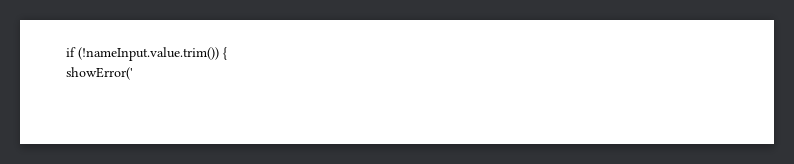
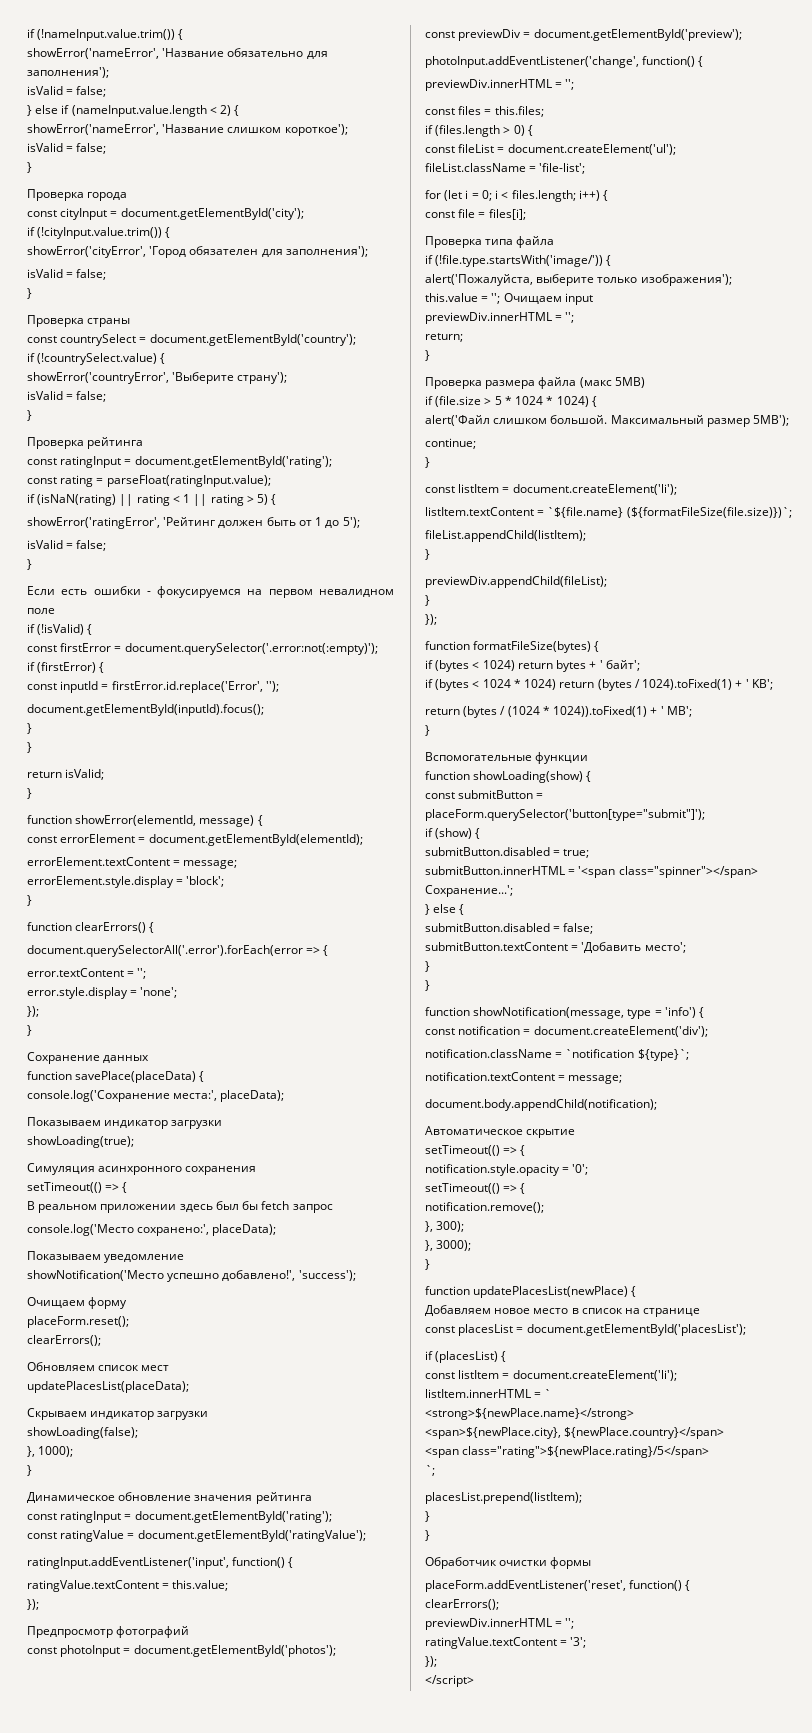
[66,67,133,80] showError(' -> [27,48,328,59] [27,67,109,78] [27,86,107,97] [27,105,240,117] [27,124,348,136] [27,143,107,154] [27,162,32,173] [27,189,128,201] [27,208,304,220] [27,227,171,239] [27,246,368,258] [27,269,107,280] [27,288,32,299] [27,315,131,327] [27,334,356,346] [27,353,166,365] [27,372,288,384] [27,391,107,402] [27,410,32,421] [27,437,144,449] [27,456,332,468] [27,475,271,487] [27,494,277,506] [27,517,360,529] [27,540,107,551] [27,559,32,570] [27,586,394,598] [27,608,55,614] [27,624,93,635] [27,643,378,655] [27,662,105,673] [27,681,279,693] [27,704,264,716] [27,723,32,734] [27,742,32,753] [27,769,105,780] [27,788,32,799] [27,815,263,827] [27,834,363,846] [27,857,238,869] [27,876,225,888] [27,895,32,906] [27,922,155,933] [27,945,329,957] [27,968,147,979] [27,987,178,999] [27,1006,39,1017] [27,1025,32,1036] [27,1052,150,1064] [27,1071,205,1083] [27,1090,285,1102] [27,1117,223,1129] [27,1136,134,1148] [27,1163,257,1175] [27,1182,128,1193] [27,1201,333,1213] [27,1224,277,1236] [27,1251,185,1263] [27,1270,356,1282] [27,1297,128,1309] [27,1316,129,1328] [27,1335,101,1346] [27,1362,170,1371] [27,1381,189,1393] [27,1408,209,1420] [27,1427,138,1439] [27,1446,74,1457] [27,1465,32,1476] [27,1492,312,1504] [27,1511,332,1523] [27,1530,366,1542] [27,1557,294,1569] [27,1580,229,1592] [27,1599,39,1610] [27,1626,190,1638] [27,1645,336,1657] [425,29,742,41] [425,56,704,68] [425,79,575,91] [425,106,544,117] [425,125,533,137] [425,144,676,155] [425,163,586,174] [425,190,609,202] [425,209,526,220] [425,236,555,248] [425,255,612,267] [425,274,732,286] [425,293,593,305] [425,312,575,324] [425,333,463,342] [425,350,430,361] [425,377,645,389] [425,396,597,407] [425,415,790,427] [425,438,476,449] [425,457,430,468] [425,484,677,495] [425,507,792,518] [425,530,586,542] [425,549,430,560] [425,576,607,588] [425,595,430,606] [425,614,437,625] [425,641,600,653] [425,660,640,672] [425,679,773,691] [425,706,692,718] [425,725,430,736] [425,752,589,764] [425,771,592,783] [425,790,544,799] [425,809,705,821] [425,828,481,839] [425,847,590,858] [425,866,758,878] [425,885,513,897] [425,904,465,915] [425,923,594,934] [425,942,686,953] [425,961,430,972] [425,980,430,991] [425,1007,705,1019] [425,1026,708,1037] [425,1049,689,1061] [425,1072,623,1084] [425,1099,657,1111] [425,1126,576,1138] [425,1145,526,1156] [425,1164,589,1176] [425,1183,526,1194] [425,1202,544,1213] [425,1221,465,1232] [425,1240,472,1251] [425,1259,430,1270] [425,1286,637,1298] [425,1305,701,1317] [425,1324,746,1336] [425,1351,507,1363] [425,1370,677,1381] [425,1389,552,1398] [425,1408,634,1420] [425,1427,725,1439] [425,1446,710,1458] [425,1465,435,1476] [425,1492,582,1504] [425,1511,430,1522] [425,1530,430,1541] [425,1557,592,1569] [425,1580,691,1592] [425,1599,499,1610] [425,1618,575,1630] [425,1637,587,1649] [425,1656,437,1667] [425,1675,474,1687] showError('nameError', 'Название обязательно для заполнения'); // isValid = false; // } else if (nameInput.value.length < 2) { // showError('nameError', 'Название слишком короткое'); // isValid = false; // } // Проверка города // const cityInput = document.getElementById('city'); // if (!cityInput.value.trim()) { // showError('cityError', 'Город обязателен для заполнения'); // isValid = false; // } // Проверка страны // const countrySelect = document.getElementById('country'); // if (!countrySelect.value) { // showError('countryError', 'Выберите страну'); // isValid = false; // } // Проверка рейтинга // const ratingInput = document.getElementById('rating'); // const rating = parseFloat(ratingInput.value); // if (isNaN(rating) || rating < 1 || rating > 5) { // showError('ratingError', 'Рейтинг должен быть от 1 до 5'); // isValid = false; // } // Если есть ошибки - фокусируемся на первом невалидном поле // if (!isValid) { // const firstError = document.querySelector('.error:not(:empty)'); // if (firstError) { // const inputId = firstError.id.replace('Error', ''); // document.getElementById(inputId).focus(); // } // } // return isValid; // } // function showError(elementId, message) { // const errorElement = document.getElementById(elementId); // errorElement.textContent = message; // errorElement.style.display = 'block'; // } // function clearErrors() { // document.querySelectorAll('.error').forEach(error => { // error.textContent = ''; // error.style.display = 'none'; // }); // } // Сохранение данных // function savePlace(placeData) { // console.log('Сохранение места:', placeData); // Показываем индикатор загрузки // showLoading(true); // Симуляция асинхронного сохранения // setTimeout(() => { // В реальном приложении здесь был бы fetch запрос // console.log('Место сохранено:', placeData); // Показываем уведомление // showNotification('Место успешно добавлено!', 'success'); // Очищаем форму // placeForm.reset(); // clearErrors(); // Обновляем список мест // updatePlacesList(placeData); // Скрываем индикатор загрузки // showLoading(false); // }, 1000); // } // Динамическое обновление значения рейтинга // const ratingInput = document.getElementById('rating'); // const ratingValue = document.getElementById('ratingValue'); // ratingInput.addEventListener('input', function() { // ratingValue.textContent = this.value; // }); // Предпросмотр фотографий // const photoInput = document.getElementById('photos'); // const previewDiv = document.getElementById('preview'); // photoInput.addEventListener('change', function() { // previewDiv.innerHTML = ''; // const files = this.files; // if (files.length > 0) { // const fileList = document.createElement('ul'); // fileList.className = 'file-list'; // for (let i = 0; i < files.length; i++) { // const file = files[i]; // Проверка типа файла // if (!file.type.startsWith('image/')) { // alert('Пожалуйста, выберите только изображения'); // this.value = ''; Очищаем input // previewDiv.innerHTML = ''; // return; // } // Проверка размера файла (макс 5MB) // if (file.size > 5 * 1024 * 1024) { // alert('Файл слишком большой. Максимальный размер 5MB'); // continue; // } // const listItem = document.createElement('li'); // listItem.textContent = `${file.name} (${formatFileSize(file.size)})`; // fileList.appendChild(listItem); // } // previewDiv.appendChild(fileList); // } // }); // function formatFileSize(bytes) { // if (bytes < 1024) return bytes + ' байт'; // if (bytes < 1024 * 1024) return (bytes / 1024).toFixed(1) + ' KB'; // return (bytes / (1024 * 1024)).toFixed(1) + ' MB'; // } // Вспомогательные функции // function showLoading(show) { // const submitButton = placeForm.querySelector('button[type="submit"]'); // if (show) { // submitButton.disabled = true; // submitButton.innerHTML = '<span class="spinner"></span> Сохранение...'; // } else { // submitButton.disabled = false; // submitButton.textContent = 'Добавить место'; // } // } // function showNotification(message, type = 'info') { // const notification = document.createElement('div'); // notification.className = `notification ${type}`; // notification.textContent = message; // document.body.appendChild(notification); // Автоматическое скрытие // setTimeout(() => { // notification.style.opacity = '0'; // setTimeout(() => { // notification.remove(); // }, 300); // }, 3000); // } // function updatePlacesList(newPlace) { // Добавляем новое место в список на странице // const placesList = document.getElementById('placesList'); // if (placesList) { // const listItem = document.createElement('li'); // listItem.innerHTML = ` // <strong>${newPlace.name}</strong> // <span>${newPlace.city}, ${newPlace.country}</span> // <span class="rating">${newPlace.rating}/5</span> // `; // placesList.prepend(listItem); // } // } // Обработчик очистки формы // placeForm.addEventListener('reset', function() { // clearErrors(); // previewDiv.innerHTML = ''; // ratingValue.textContent = '3'; // }); // </script>

